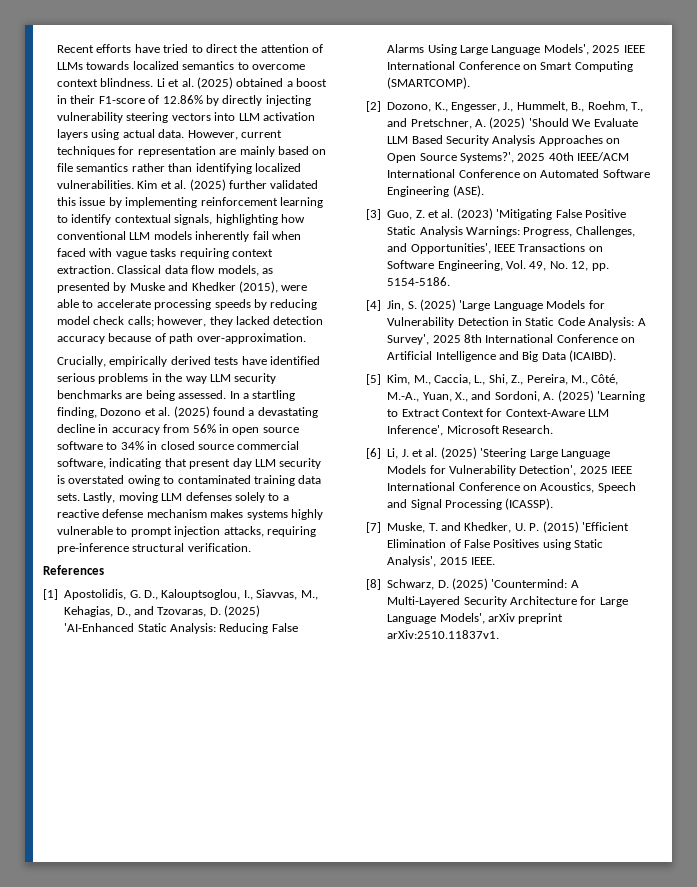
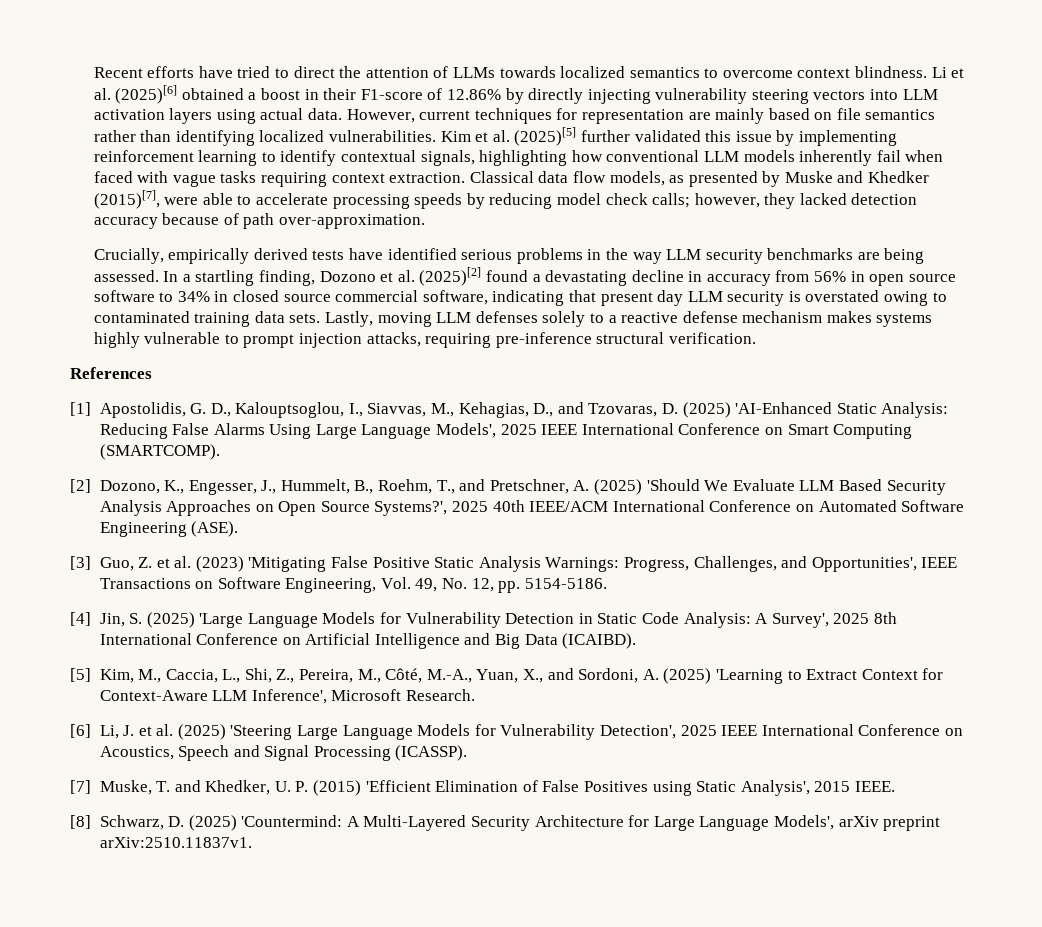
[196,77,233,89] (2025) -> [115,85,178,104] (2025)[6]
[189,179,226,191] (2025) -> [514,127,577,146] (2025)[5]
[238,281,278,293] (2015), -> [93,190,160,209] (2015)[7],
[173,406,210,418] (2025) -> [419,267,482,286] (2025)[2]

